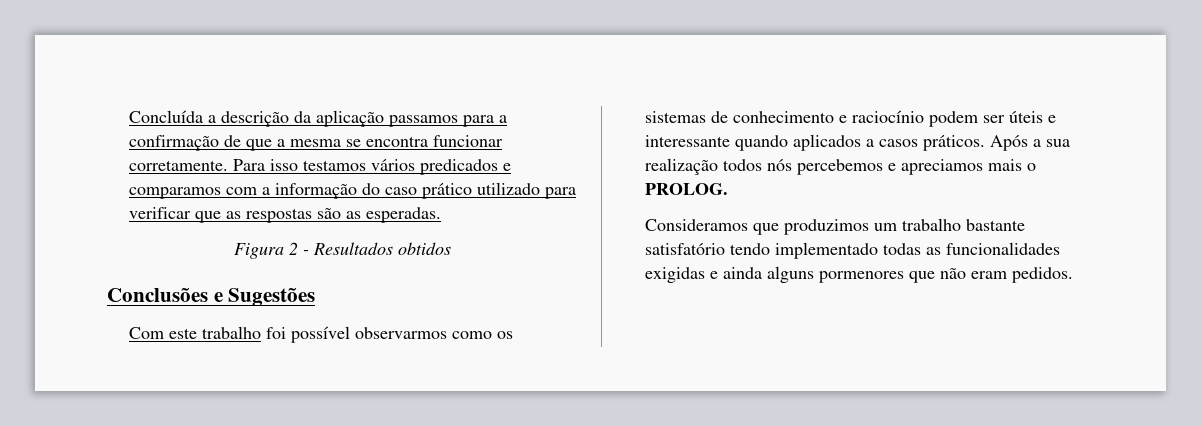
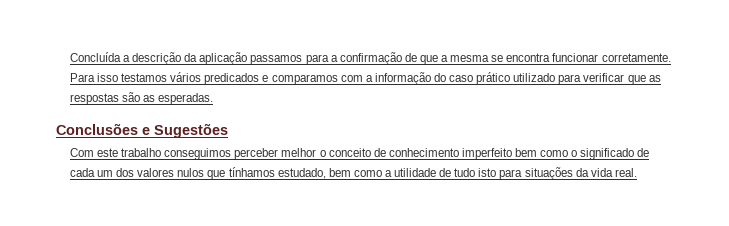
[234,242,451,259] // Figura 2 - Resultados obtidos -> (214, 99) none
[265,326,513,343] [644,110,1056,127] [644,134,1070,151] [644,158,1036,175] [644,183,728,195] [644,218,1025,235] [644,242,1060,259] [644,266,1073,283] foi possível observarmos como os sistemas de conhecimento e raciocínio podem ser úteis e interessante quando aplicados a casos práticos. Após a sua realização todos nós percebemos e apreciamos mais o PROLOG. // Consideramos que produzimos um trabalho bastante satisfatório tendo implementado todas as funcionalidades exigidas e ainda alguns pormenores que não eram pedidos. -> [164,148,650,160] [69,167,637,180] conseguimos perceber melhor o conceito de conhecimento imperfeito bem como o significado de cada um dos valores nulos que tínhamos estudado, bem como a utilidade de tudo isto para situações da vida real.

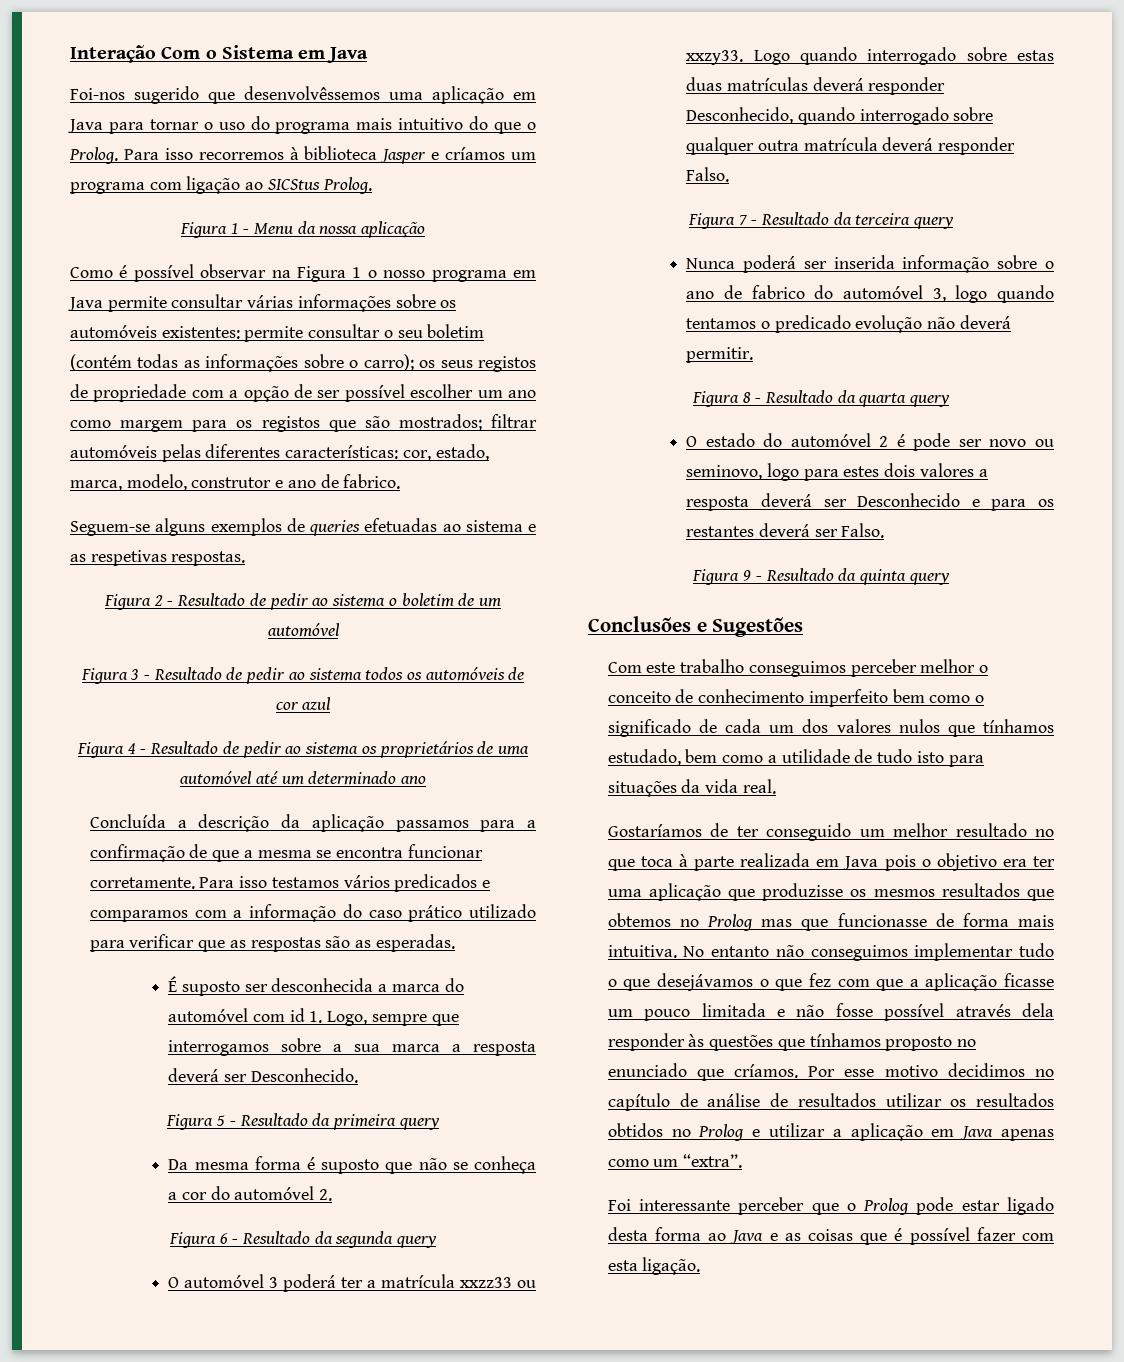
(69, 57) none -> [70,45,369,63] [70,86,536,104] [68,116,537,134] [69,146,537,164] [70,176,372,194] [179,221,426,238] [70,264,536,282] [68,294,457,312] [70,324,485,342] [70,354,537,372] [70,384,536,402] [70,414,537,432] [70,444,489,462] [70,474,401,491] [70,518,536,536] [70,550,246,566] [104,593,501,610] [267,623,340,637] [80,667,525,684] [275,697,332,710] [77,741,529,758] [180,771,426,785] Interação Com o Sistema em Java // Foi-nos sugerido que desenvolvêssemos uma aplicação em Java para tornar o uso do programa mais intuitivo do que o Prolog. Para isso recorremos à biblioteca Jasper e críamos um programa com ligação ao SICStus Prolog. // Figura 1 - Menu da nossa aplicação // Como é possível observar na Figura 1 o nosso programa em Java permite consultar várias informações sobre os automóveis existentes: permite consultar o seu boletim (contém todas as informações sobre o carro); os seus registos de propriedade com a opção de ser possível escolher um ano como margem para os registos que são mostrados; filtrar automóveis pelas diferentes características: cor, estado, marca, modelo, construtor e ano de fabrico. // Seguem-se alguns exemplos de queries efetuadas ao sistema e as respetivas respostas. // Figura 2 - Resultado de pedir ao sistema o boletim de um automóvel // Figura 3 - Resultado de pedir ao sistema todos os automóveis de cor azul // Figura 4 - Resultado de pedir ao sistema os proprietários de uma automóvel até um determinado ano //
(214, 99) none -> [168,976,464,996] [168,1008,459,1026] [168,1038,536,1056] [168,1068,358,1083] [166,1113,440,1130] [168,1156,536,1174] [168,1186,333,1201] [168,1231,438,1248] [168,1274,536,1292] [686,47,1054,65] [686,77,946,95] [686,107,994,125] [686,137,1016,155] [686,167,730,182] [687,212,955,229] [686,255,1054,273] [686,285,1054,303] [686,315,1011,333] [686,347,754,363] [691,390,951,407] [686,433,1054,451] [686,463,988,481] [686,493,1054,511] [686,523,885,538] [692,568,950,585] // É suposto ser desconhecida a marca do automóvel com id 1. Logo, sempre que interrogamos sobre a sua marca a resposta deverá ser Desconhecido. // Figura 5 - Resultado da primeira query // Da mesma forma é suposto que não se conheça a cor do automóvel 2. // Figura 6 - Resultado da segunda query // O automóvel 3 poderá ter a matrícula xxzz33 ou xxzy33. Logo quando interrogado sobre estas duas matrículas deverá responder Desconhecido, quando interrogado sobre qualquer outra matrícula deverá responder Falso. // Figura 7 - Resultado da terceira query // Nunca poderá ser inserida informação sobre o ano de fabrico do automóvel 3, logo quando tentamos o predicado evolução não deverá permitir. // Figura 8 - Resultado da quarta query // O estado do automóvel 2 é pode ser novo ou seminovo, logo para estes dois valores a resposta deverá ser Desconhecido e para os restantes deverá ser Falso. // Figura 9 - Resultado da quinta query
(637, 172) none -> [607,823,1054,841] [607,853,1055,871] [607,883,1054,901] [607,913,1054,931] [607,943,1054,961] [607,973,1054,991] [607,1003,1054,1021] [607,1033,977,1051] [607,1063,1054,1081] [607,1093,1054,1111] [607,1123,1054,1141] [607,1154,743,1168] [607,1197,1054,1215] [607,1227,1054,1245] [607,1257,701,1275] // Gostaríamos de ter conseguido um melhor resultado no que toca à parte realizada em Java pois o objetivo era ter uma aplicação que produzisse os mesmos resultados que obtemos no Prolog mas que funcionasse de forma mais intuitiva. No entanto não conseguimos implementar tudo o que desejávamos o que fez com que a aplicação ficasse um pouco limitada e não fosse possível através dela responder às questões que tínhamos proposto no enunciado que críamos. Por esse motivo decidimos no capítulo de análise de resultados utilizar os resultados obtidos no Prolog e utilizar a aplicação em Java apenas como um “extra”. // Foi interessante perceber que o Prolog pode estar ligado desta forma ao Java e as coisas que é possível fazer com esta ligação.

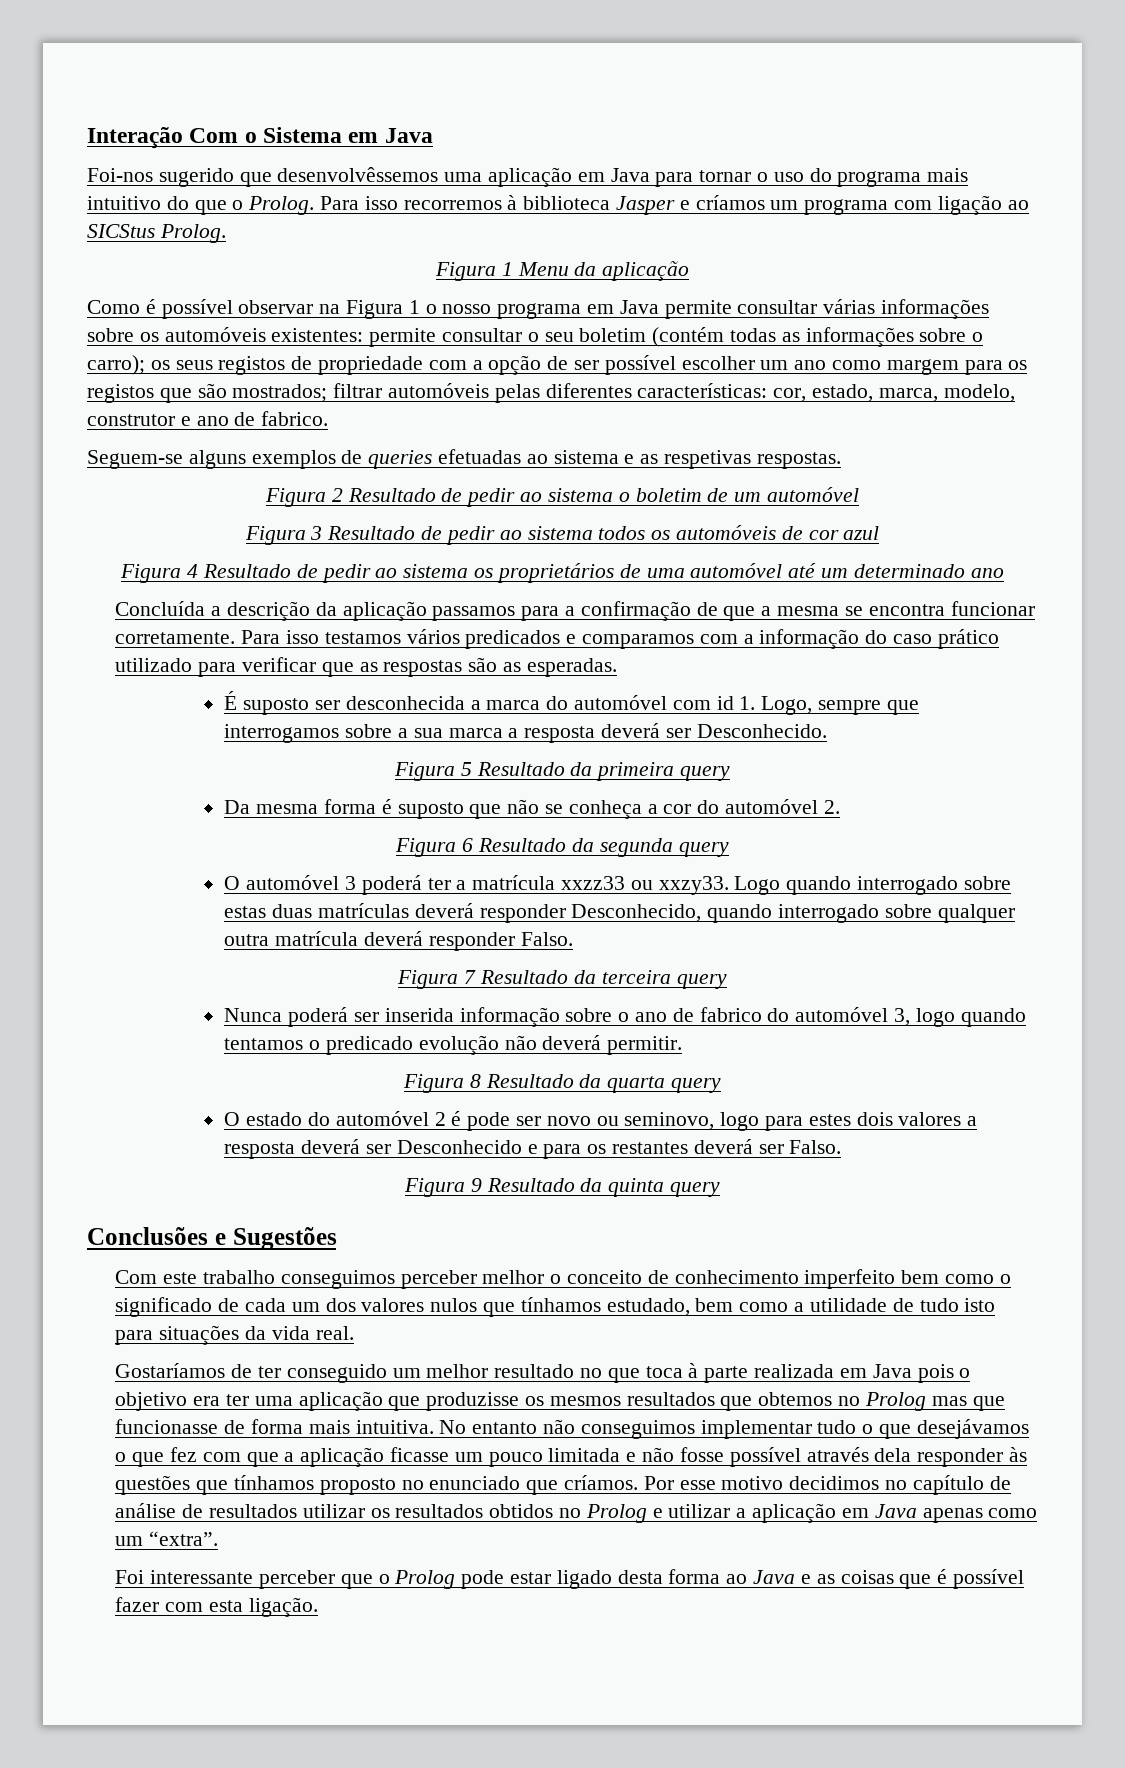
[243,229,250,234] - -> (513, 269) none
[319,226,358,234] nossa -> (597, 269) none
[167,601,174,606] - -> (343, 495) none
[143,675,150,680] - -> (323, 533) none
[140,749,147,754] - -> (199, 571) none
[229,1121,236,1126] - -> (472, 769) none
[232,1239,239,1244] - -> (474, 845) none
[751,220,758,225] - -> (477, 977) none
[755,398,762,403] - -> (481, 1081) none
[755,576,762,581] - -> (482, 1185) none

